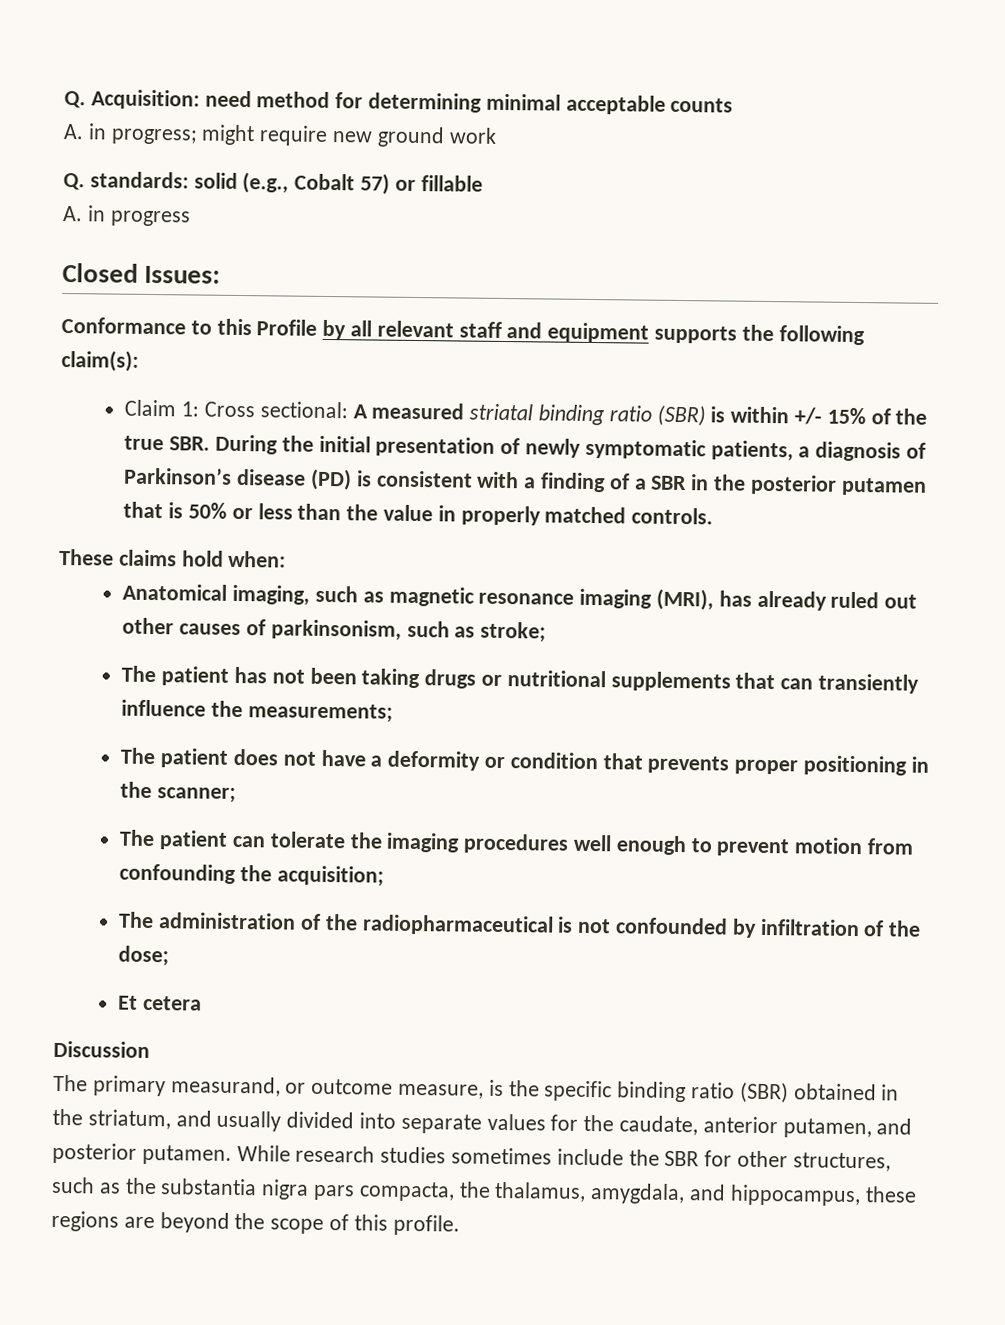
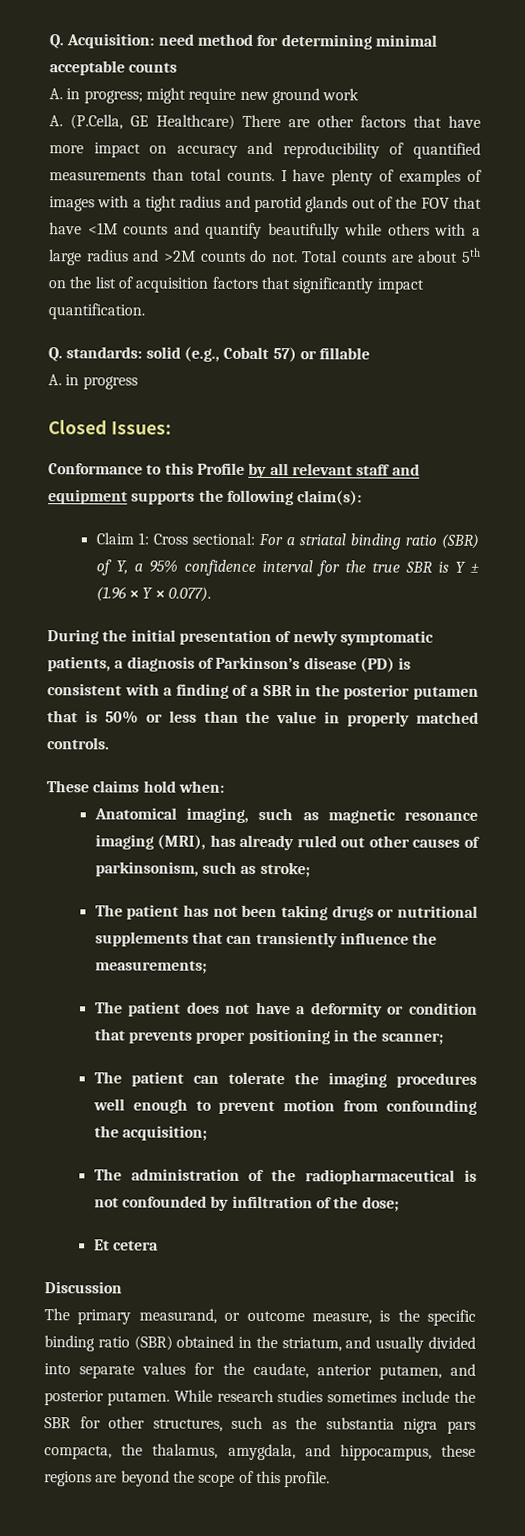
(497, 135) none -> [49,114,481,130] [49,141,481,159] [49,168,483,186] [49,195,482,213] [49,222,481,240] [49,247,481,266] [48,276,424,294] [48,303,145,320] // A. (P.Cella, GE Healthcare) There are other factors that have more impact on accuracy and reproducibility of quantified measurements than total counts. I have plenty of examples of images with a tight radius and parotid glands out of the FOV that have <1M counts and quantify beautifully while others with a large radius and >2M counts do not. Total counts are about 5th on the list of acquisition factors that significantly impact quantification.
[352,402,465,420] A measured -> [257,533,295,546] For a
[710,406,928,425] [124,435,211,451] is within +/- 15% of the true SBR. -> [95,559,479,577] [95,586,212,602] of Y, a 95% confidence interval for the true SBR is Y ± (1.96 × Y × 0.077). //

